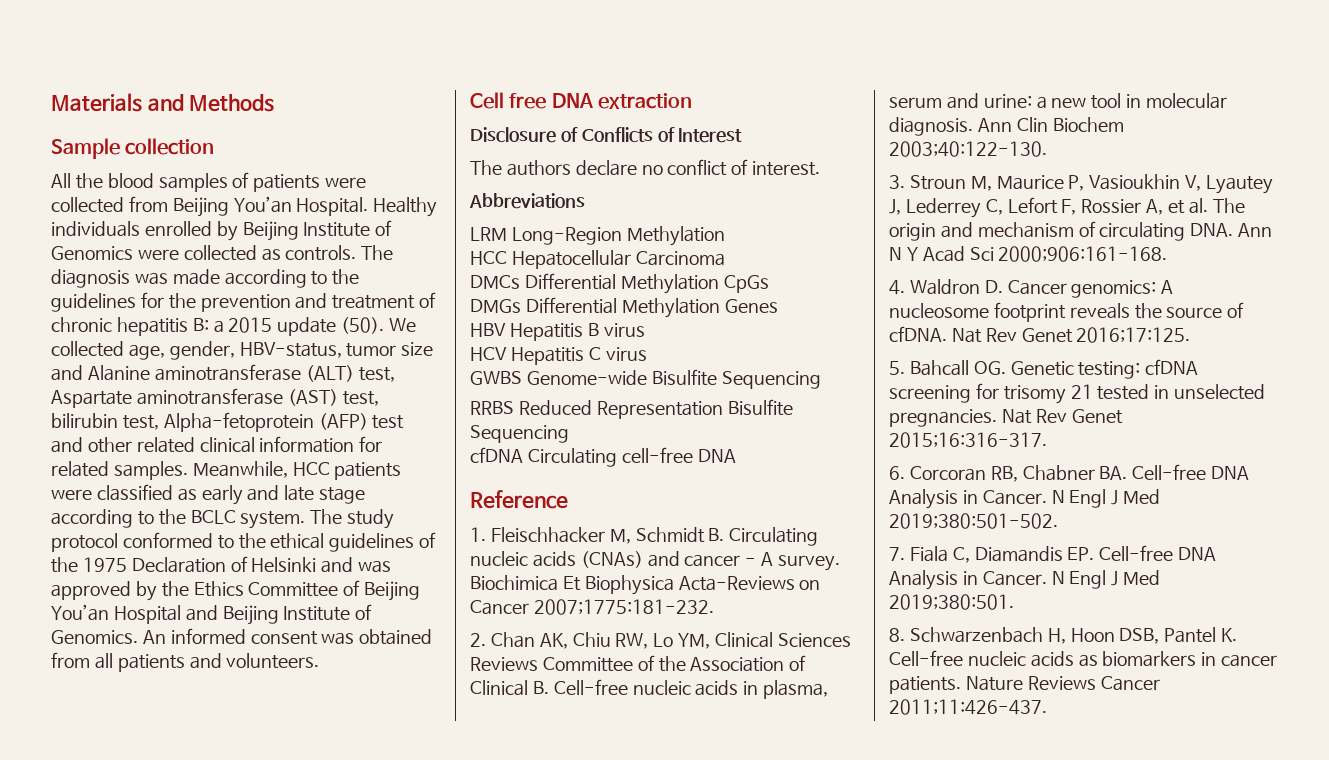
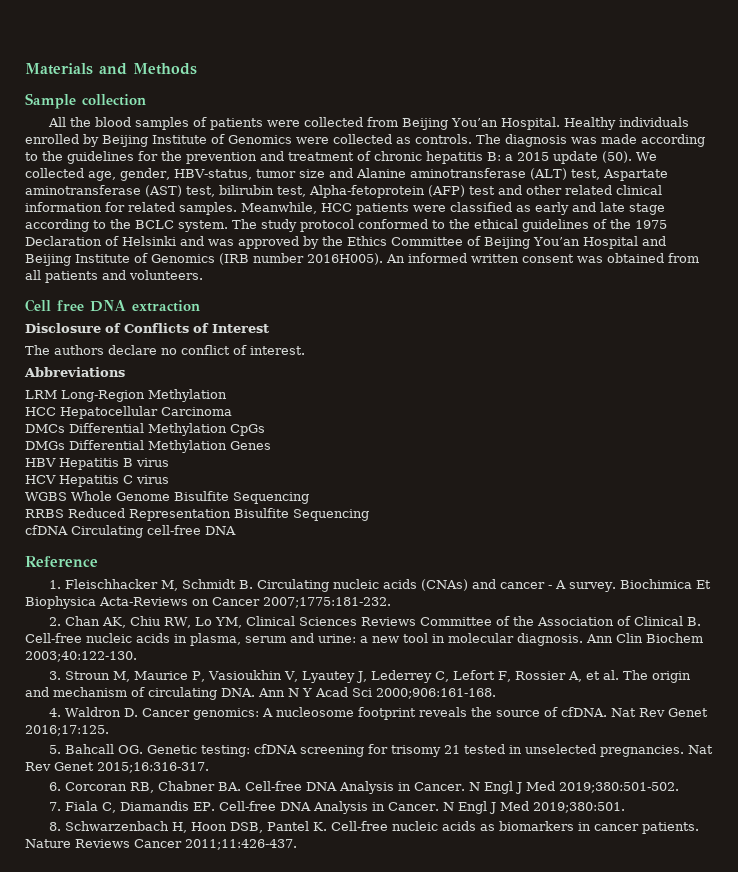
[51,630,138,644] Genomics. -> [151,253,383,265] Genomics (IRB number 2016H005).
(246, 636) none -> [471,254,519,263] written
[470,370,647,385] GWBS Genome-wide -> [25,491,170,501] WGBS Whole Genome

